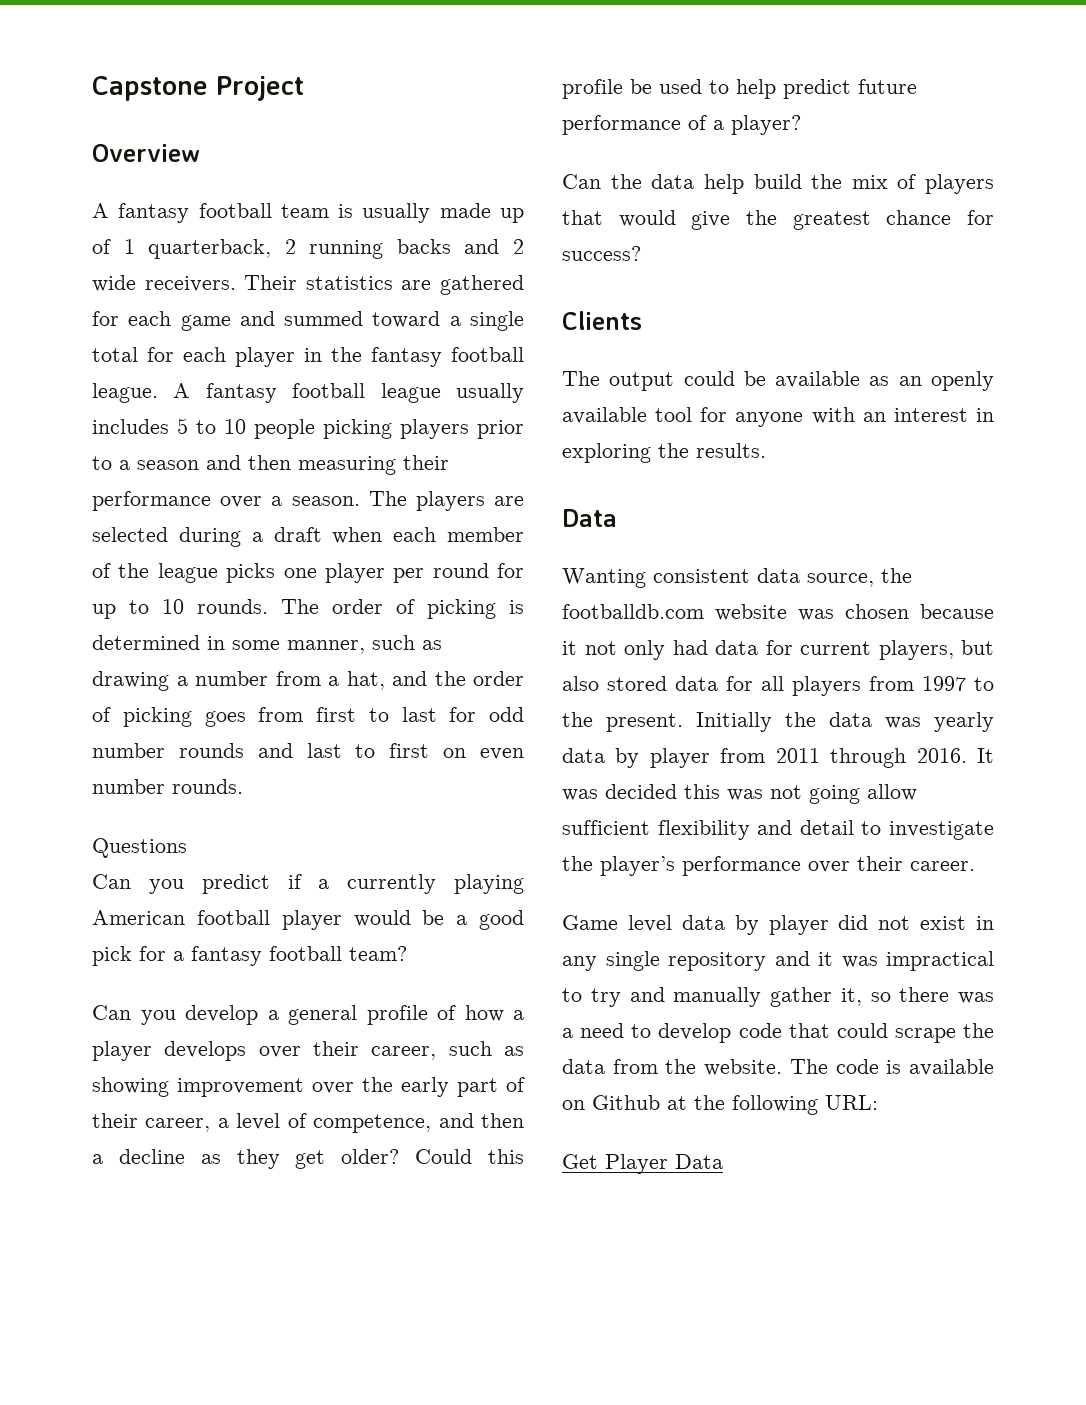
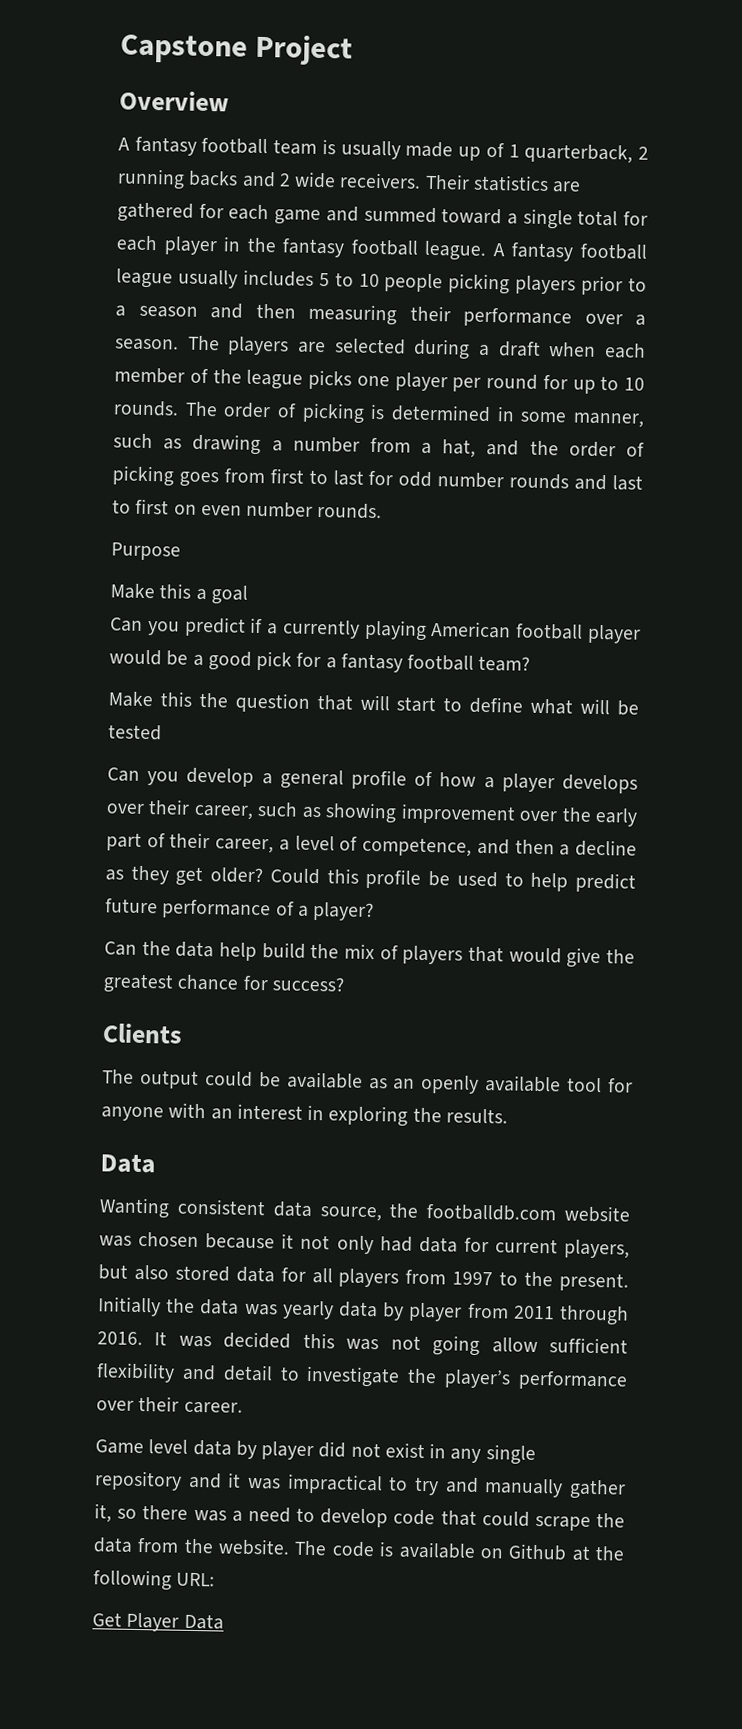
[92,838,187,858] Questions -> [111,542,181,561] [110,583,248,605] Purpose // Make this a goal
(407, 953) none -> [108,691,640,716] [108,724,162,741] // Make this the question that will start to define what will be tested

